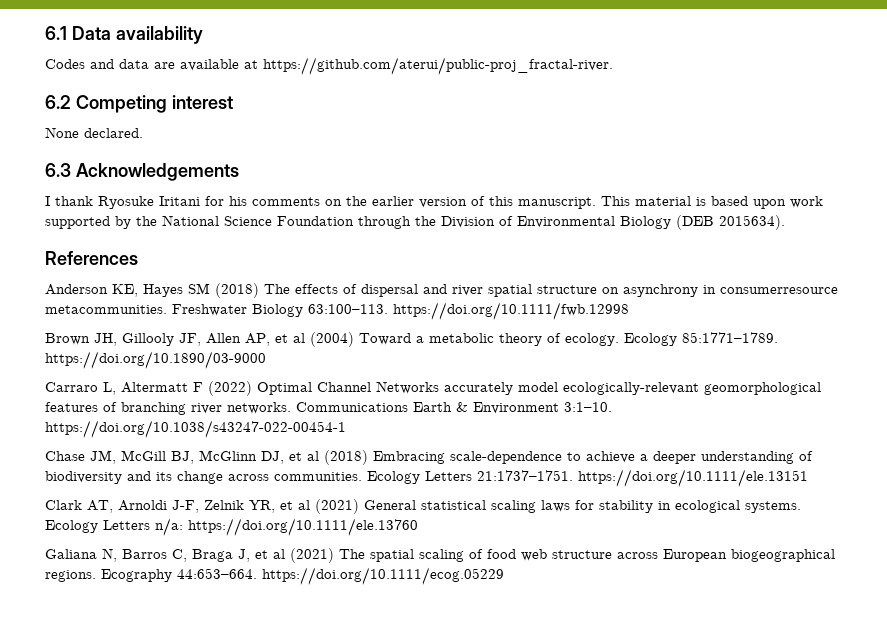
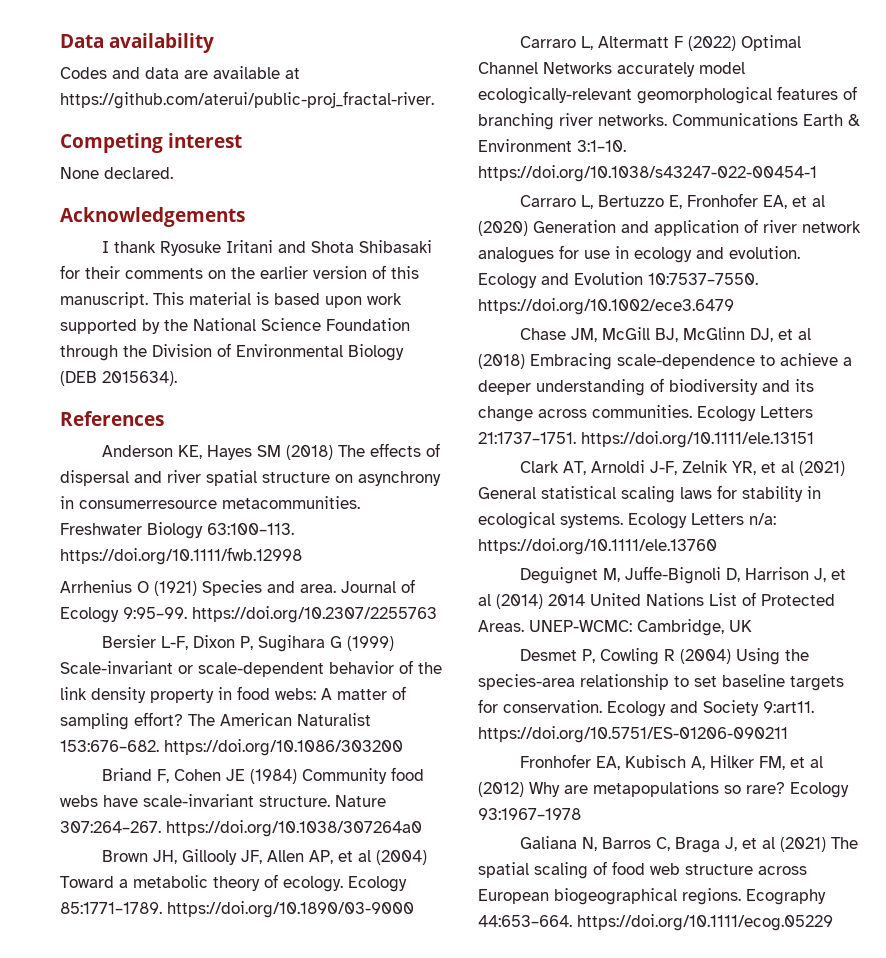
[45,26,67,40] 6.1 -> (60, 41) none
[45,95,71,109] 6.2 -> (434, 100) none
[45,163,71,177] 6.3 -> (173, 173) none
[205,196,247,206] for his -> [278,240,433,253] [60,265,120,279] and Shota Shibasaki for their
(629, 311) none -> [60,579,415,596] [60,606,437,623] [102,635,395,652] [60,660,442,677] [60,686,406,703] [60,712,371,730] [60,739,403,756] [102,767,425,784] [60,794,386,807] [60,820,422,837] // Arrhenius O (1921) Species and area. Journal of Ecology 9:95–99. https://doi.org/10.2307/2255763 // Bersier L-F, Dixon P, Sugihara G (1999) Scale-invariant or scale-dependent behavior of the link density property in food webs: A matter of sampling effort? The American Naturalist 153:676–682. https://doi.org/10.1086/303200 // Briand F, Cohen JE (1984) Community food webs have scale-invariant structure. Nature 307:264–267. https://doi.org/10.1038/307264a0
(346, 429) none -> [520,193,826,209] [478,219,861,236] [478,245,800,263] [478,272,758,289] [478,298,734,315] // Carraro L, Bertuzzo E, Fronhofer EA, et al (2020) Generation and application of river network analogues for use in ecology and evolution. Ecology and Evolution 10:7537–7550. https://doi.org/10.1002/ece3.6479
(418, 527) none -> [520,566,847,584] [478,592,835,609] [478,619,752,636] [520,648,810,665] [478,674,844,691] [478,699,814,717] [478,726,788,743] [520,754,824,770] [478,781,849,798] [478,808,581,820] // Deguignet M, Juffe-Bignoli D, Harrison J, et al (2014) 2014 United Nations List of Protected Areas. UNEP-WCMC: Cambridge, UK // Desmet P, Cowling R (2004) Using the species-area relationship to set baseline targets for conservation. Ecology and Society 9:art11. https://doi.org/10.5751/ES-01206-090211 // Fronhofer EA, Kubisch A, Hilker FM, et al (2012) Why are metapopulations so rare? Ecology 93:1967–1978

